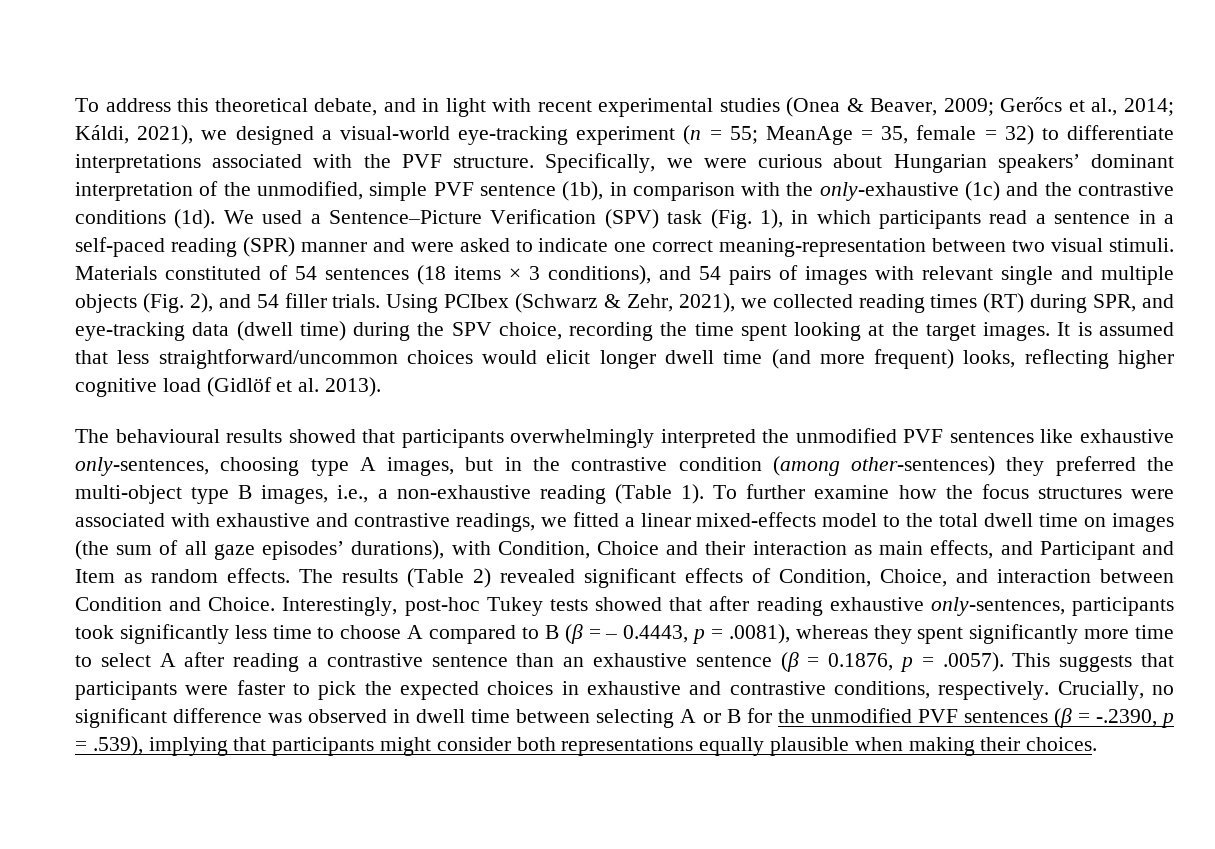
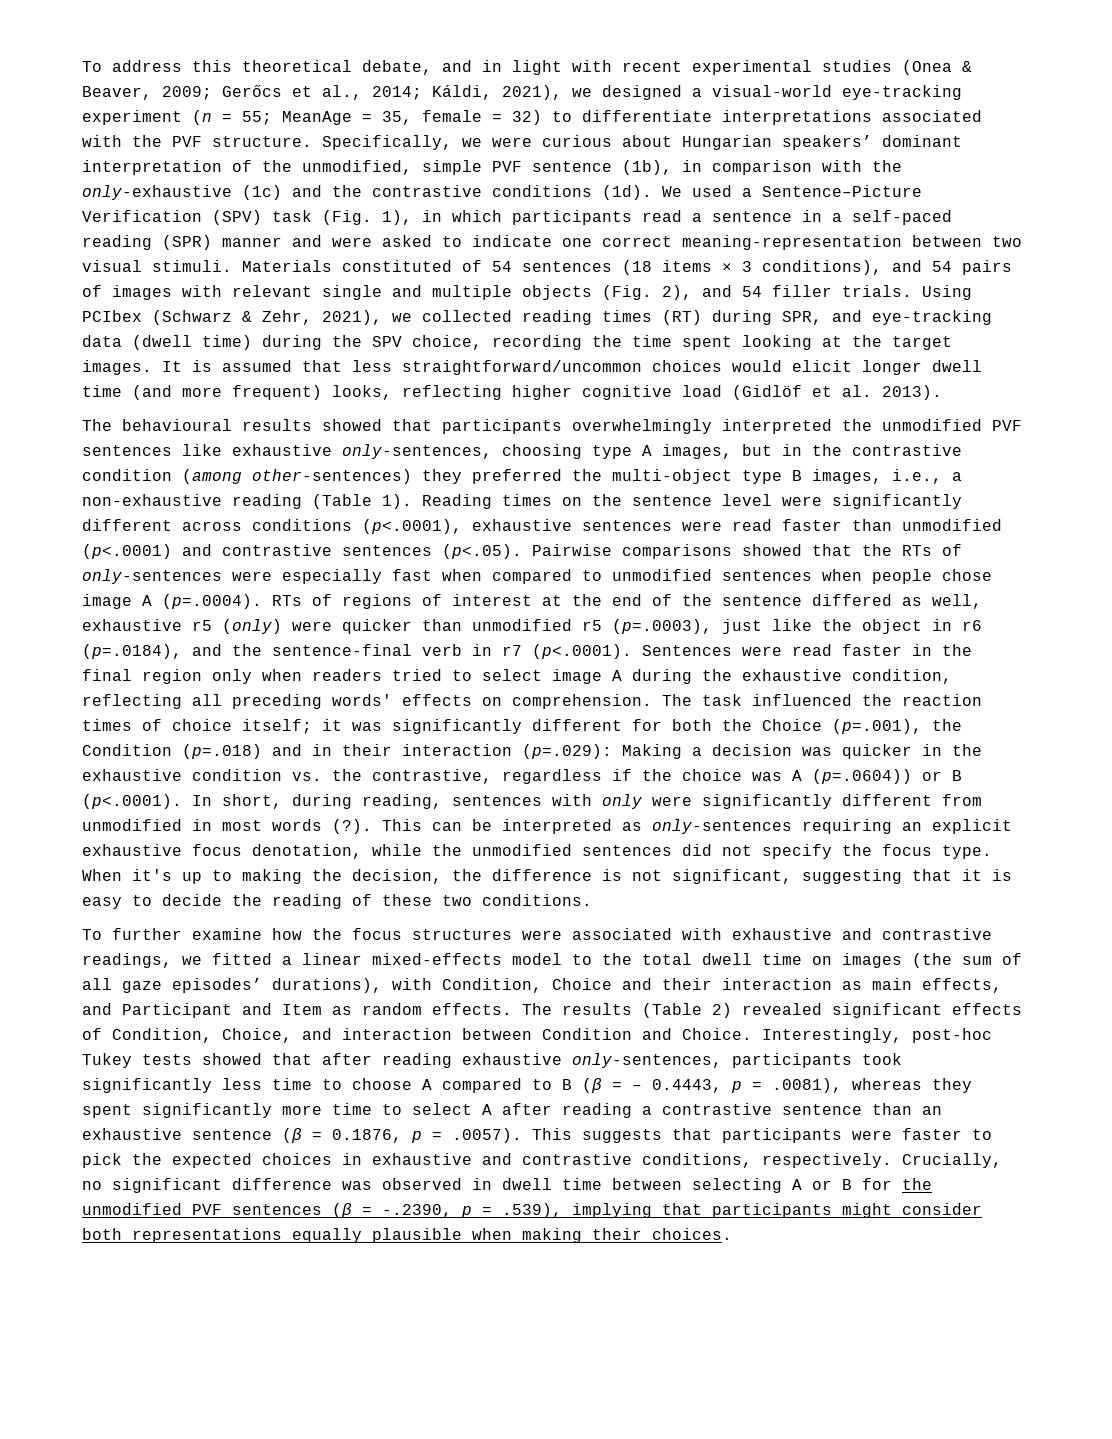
(705, 494) none -> [422,494,962,509] [82,519,1002,534] [82,544,962,559] [82,569,992,584] [82,594,982,609] [82,619,982,634] [82,644,972,659] [82,669,952,684] [82,694,982,709] [82,719,962,734] [82,744,982,759] [82,769,962,784] [82,794,982,809] [82,819,1012,834] [82,844,992,859] [82,869,1012,884] [82,894,592,909] Reading times on the sentence level were significantly different across conditions (p<.0001), exhaustive sentences were read faster than unmodified (p<.0001) and contrastive sentences (p<.05). Pairwise comparisons showed that the RTs of only-sentences were especially fast when compared to unmodified sentences when people chose image A (p=.0004). RTs of regions of interest at the end of the sentence differed as well, exhaustive r5 (only) were quicker than unmodified r5 (p=.0003), just like the object in r6 (p=.0184), and the sentence-final verb in r7 (p<.0001). Sentences were read faster in the final region only when readers tried to select image A during the exhaustive condition, reflecting all preceding words' effects on comprehension. The task influenced the reaction times of choice itself; it was significantly different for both the Choice (p=.001), the Condition (p=.018) and in their interaction (p=.029): Making a decision was quicker in the exhaustive condition vs. the contrastive, regardless if the choice was A (p=.0604)) or B (p<.0001). In short, during reading, sentences with only were significantly different from unmodified in most words (?). This can be interpreted as only-sentences requiring an explicit exhaustive focus denotation, while the unmodified sentences did not specify the focus type. When it's up to making the decision, the difference is not significant, suggesting that it is easy to decide the reading of these two conditions. //

